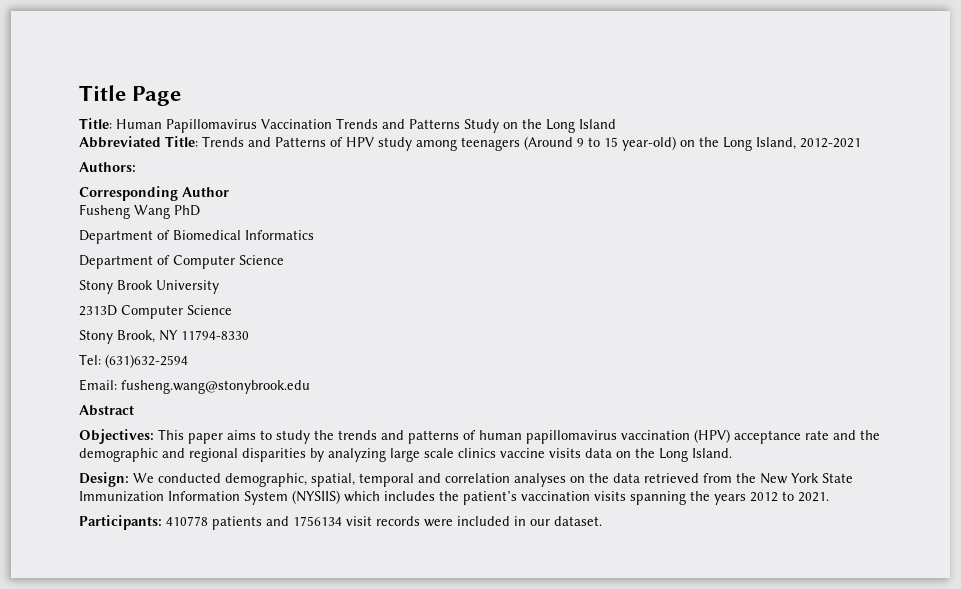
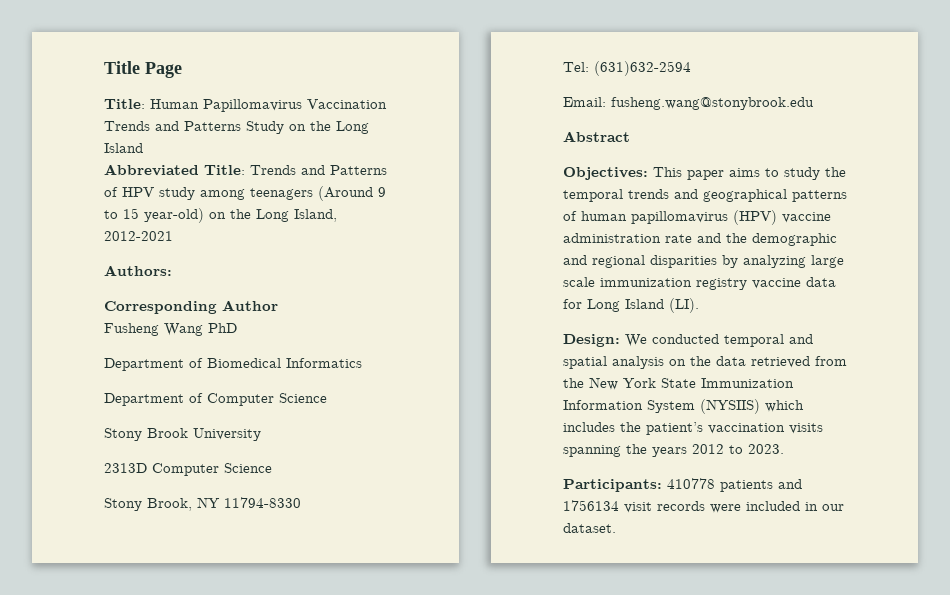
(334, 435) none -> [563,189,623,202] temporal
(404, 435) none -> [703,189,787,202] geographical
[621,429,801,444] vaccination (HPV) acceptance -> [733,210,831,225] [563,233,661,243] (HPV) vaccine administration
[458,448,732,462] [79,472,566,487] clinics vaccine visits data on the Long Island. // Design: We conducted demographic, spatial, temporal and correlation analyses -> [600,277,836,290] [563,298,699,313] [563,334,813,347] [563,356,664,369] immunization registry vaccine data for Long Island (LI). // Design: We conducted temporal and spatial analysis
[798,492,829,502] 2021. -> [748,444,784,454] 2023.

